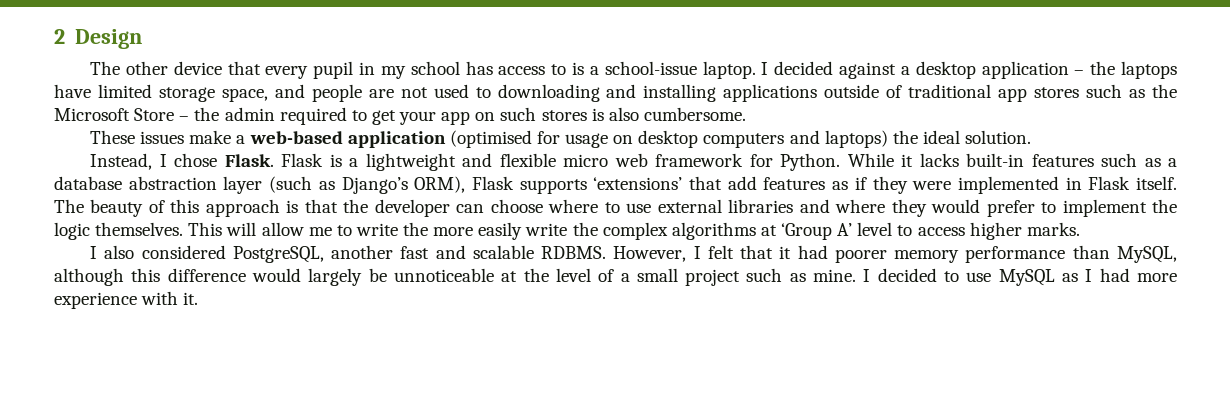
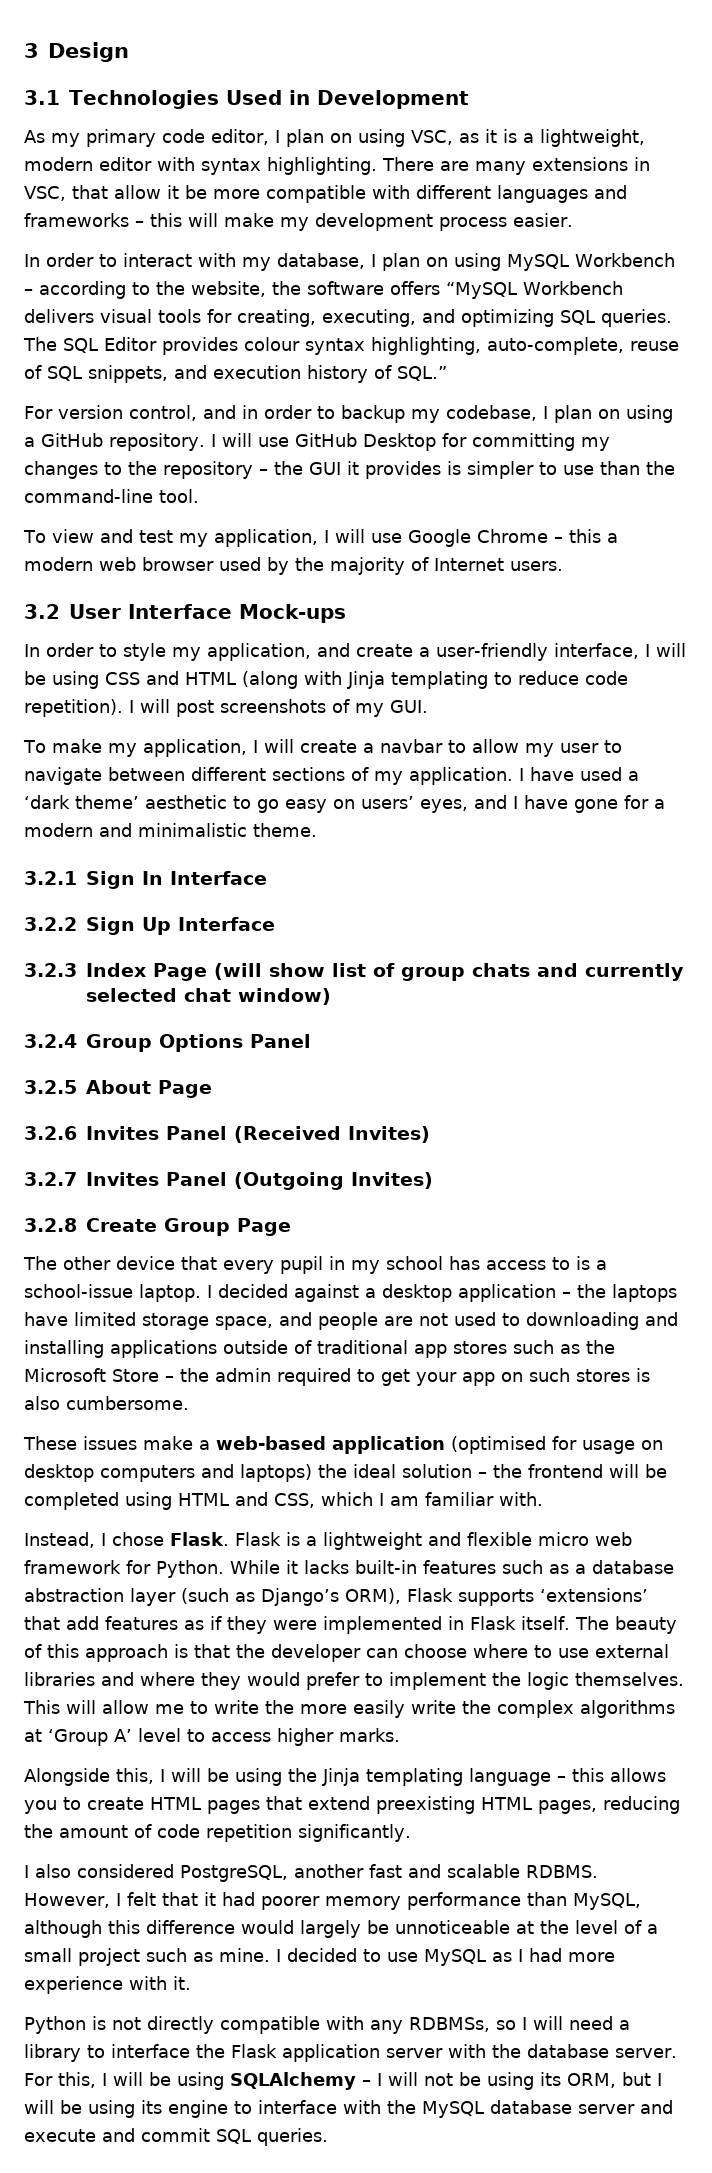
[54,29,65,44] 2 -> [24,43,39,58] 3
(143, 39) none -> [24,90,469,109] [24,129,645,147] [24,157,650,175] [24,185,627,203] [24,213,573,231] [24,253,675,271] [24,281,623,299] [24,309,672,327] [23,337,679,355] [24,365,447,383] [24,405,673,423] [24,433,610,451] [24,461,675,479] [24,489,199,503] [23,529,618,547] [24,557,563,575] [24,604,346,623] [24,643,686,661] [24,671,628,689] [24,699,428,717] [23,739,622,757] [24,767,639,785] [24,795,665,813] [24,823,317,837] [24,871,267,889] [24,917,275,935] [24,963,684,981] [86,988,331,1005] [24,1034,311,1052] [24,1080,212,1098] [24,1126,430,1143] [24,1172,433,1190] [24,1218,291,1236] // 3.1 Technologies Used in Development // As my primary code editor, I plan on using VSC, as it is a lightweight, modern editor with syntax highlighting. There are many extensions in VSC, that allow it be more compatible with different languages and frameworks – this will make my development process easier. // In order to interact with my database, I plan on using MySQL Workbench – according to the website, the software offers “MySQL Workbench delivers visual tools for creating, executing, and optimizing SQL queries. The SQL Editor provides colour syntax highlighting, auto-complete, reuse of SQL snippets, and execution history of SQL.” // For version control, and in order to backup my codebase, I plan on using a GitHub repository. I will use GitHub Desktop for committing my changes to the repository – the GUI it provides is simpler to use than the command-line tool. // To view and test my application, I will use Google Chrome – this a modern web browser used by the majority of Internet users. // 3.2 User Interface Mock-ups // In order to style my application, and create a user-friendly interface, I will be using CSS and HTML (along with Jinja templating to reduce code repetition). I will post screenshots of my GUI. // To make my application, I will create a navbar to allow my user to navigate between different sections of my application. I have used a ‘dark theme’ aesthetic to go easy on users’ eyes, and I have gone for a modern and minimalistic theme. // 3.2.1 Sign In Interface // 3.2.2 Sign Up Interface // 3.2.3 Index Page (will show list of group chats and currently selected chat window) // 3.2.4 Group Options Panel // 3.2.5 About Page // 3.2.6 Invites Panel (Received Invites) // 3.2.7 Invites Panel (Outgoing Invites) // 3.2.8 Create Group Page
[965,130,1032,144] solution. -> [402,1464,667,1478] [24,1492,543,1510] solution – the frontend will be completed using HTML and CSS, which I am familiar with.
(1080, 229) none -> [24,1768,666,1786] [24,1796,680,1814] [24,1824,411,1842] // Alongside this, I will be using the Jinja templating language – this allows you to create HTML pages that extend preexisting HTML pages, reducing the amount of code repetition significantly.
(199, 298) none -> [24,2016,630,2034] [24,2044,677,2062] [24,2072,662,2090] [24,2100,673,2118] [24,2128,328,2146] // Python is not directly compatible with any RDBMSs, so I will need a library to interface the Flask application server with the database server. For this, I will be using SQLAlchemy – I will not be using its ORM, but I will be using its engine to interface with the MySQL database server and execute and commit SQL queries.

